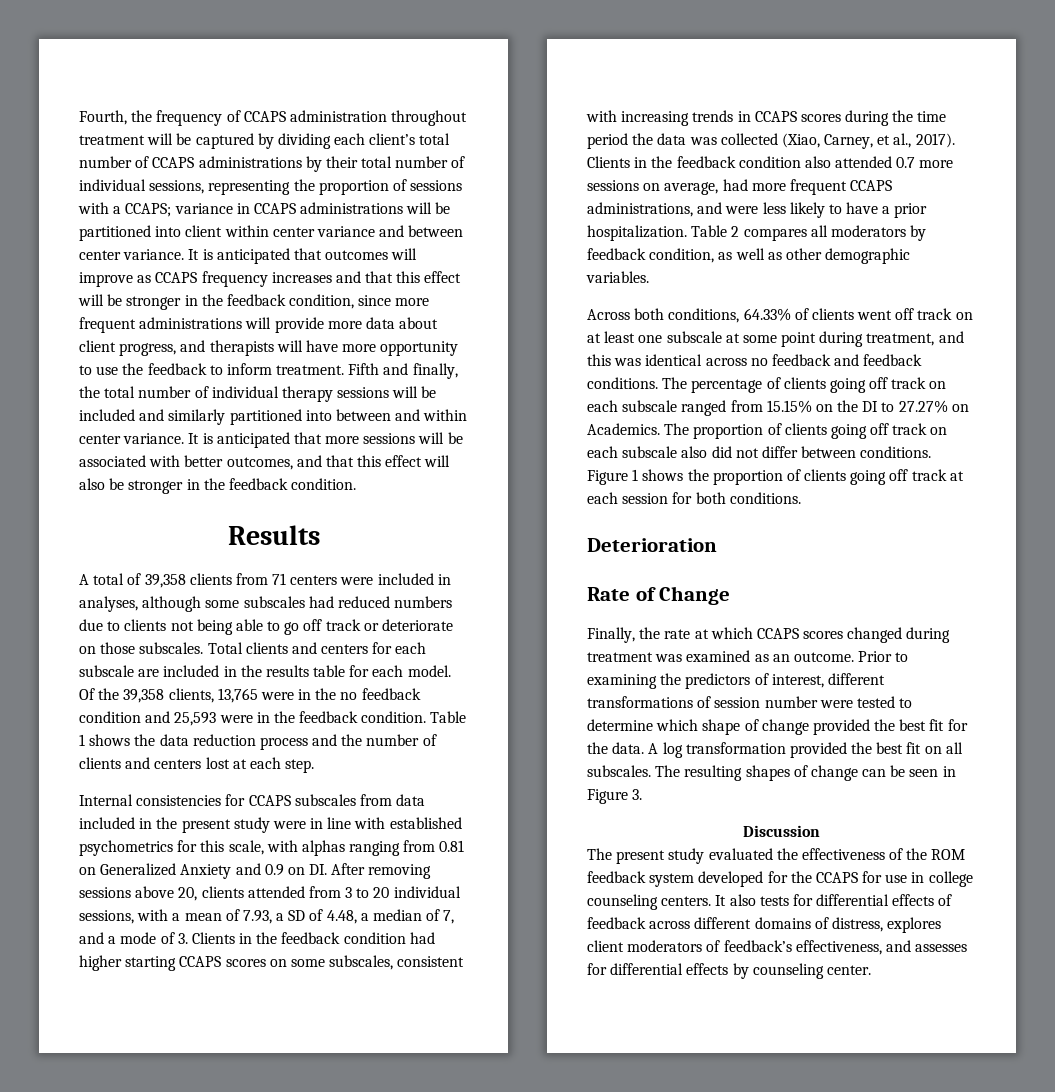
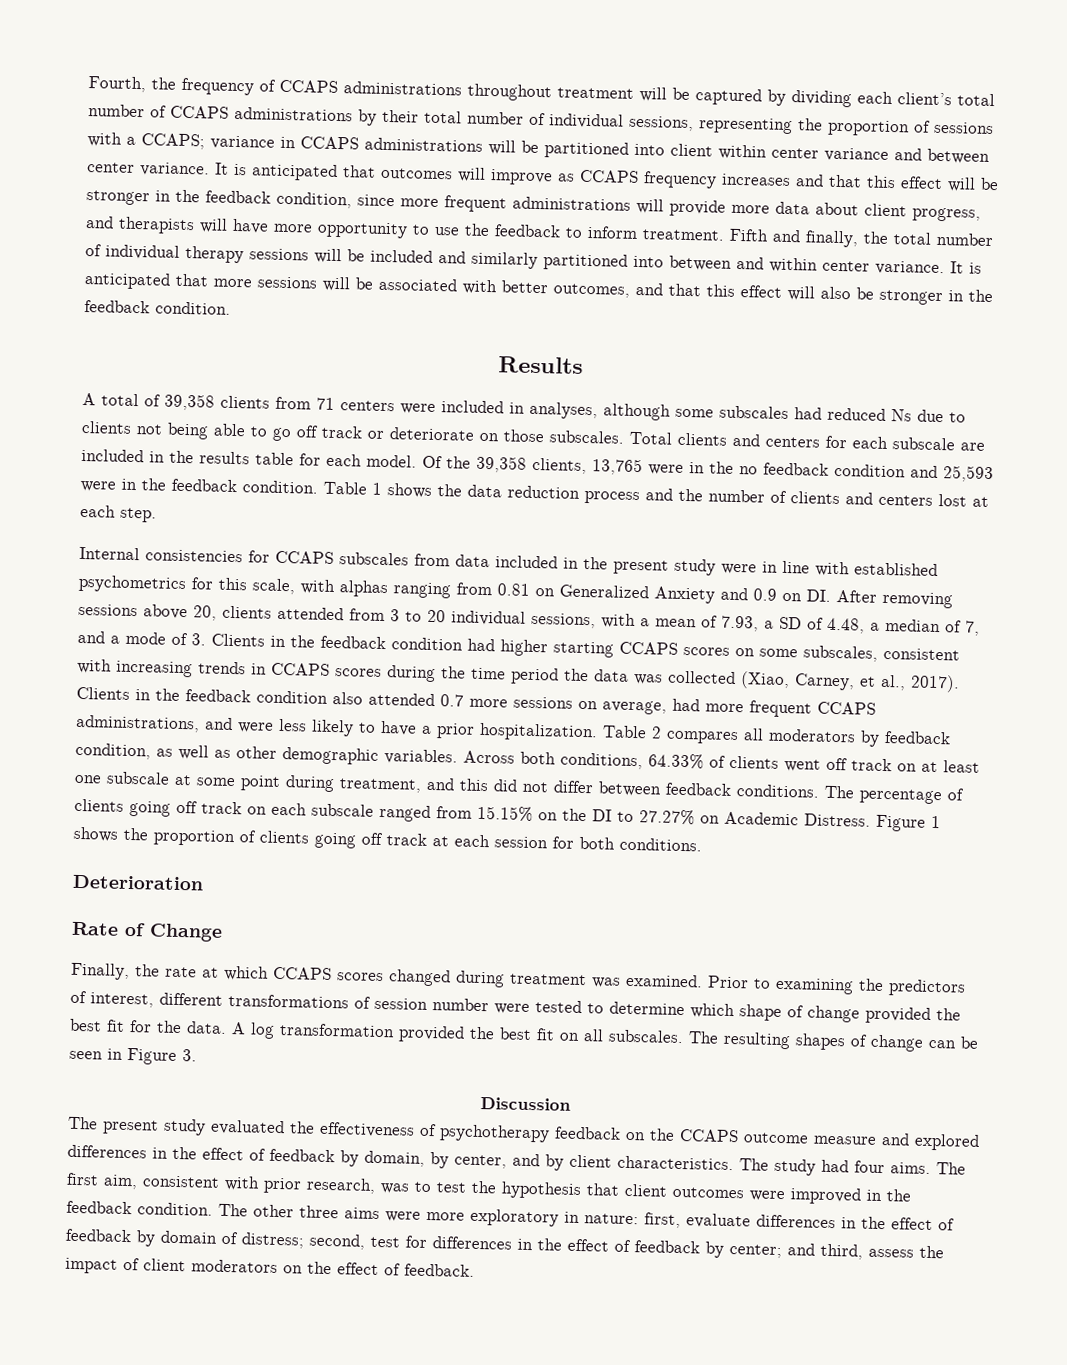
[289,110,387,122] administration -> [343,81,462,96] administrations
[394,596,453,608] numbers -> [891,409,912,422] Ns
(649, 277) // -> (458, 757) none
[614,354,860,366] was identical across no feedback and -> [493,779,662,797] did not differ between
[587,423,948,439] [587,446,932,458] Academics. The proportion of clients going off track on each subscale also did not differ between conditions. -> [724,811,871,827] Academic Distress.
[686,650,854,662] examined as an outcome. -> [625,973,703,988] examined.
[906,848,966,860] [587,871,973,887] [587,894,953,910] [587,917,942,933] [587,940,968,955] [587,963,871,979] the ROM feedback system developed for the CCAPS for use in college counseling centers. It also tests for differential effects of feedback across different domains of distress, explores client moderators of feedback’s effectiveness, and assesses for differential effects by counseling center. -> [439,1124,980,1151] [67,1144,966,1176] [66,1172,911,1205] [66,1200,955,1231] [65,1228,944,1260] [65,1257,475,1277] psychotherapy feedback on the CCAPS outcome measure and explored differences in the effect of feedback by domain, by center, and by client characteristics. The study had four aims. The first aim, consistent with prior research, was to test the hypothesis that client outcomes were improved in the feedback condition. The other three aims were more exploratory in nature: first, evaluate differences in the effect of feedback by domain of distress; second, test for differences in the effect of feedback by center; and third, assess the impact of client moderators on the effect of feedback.

